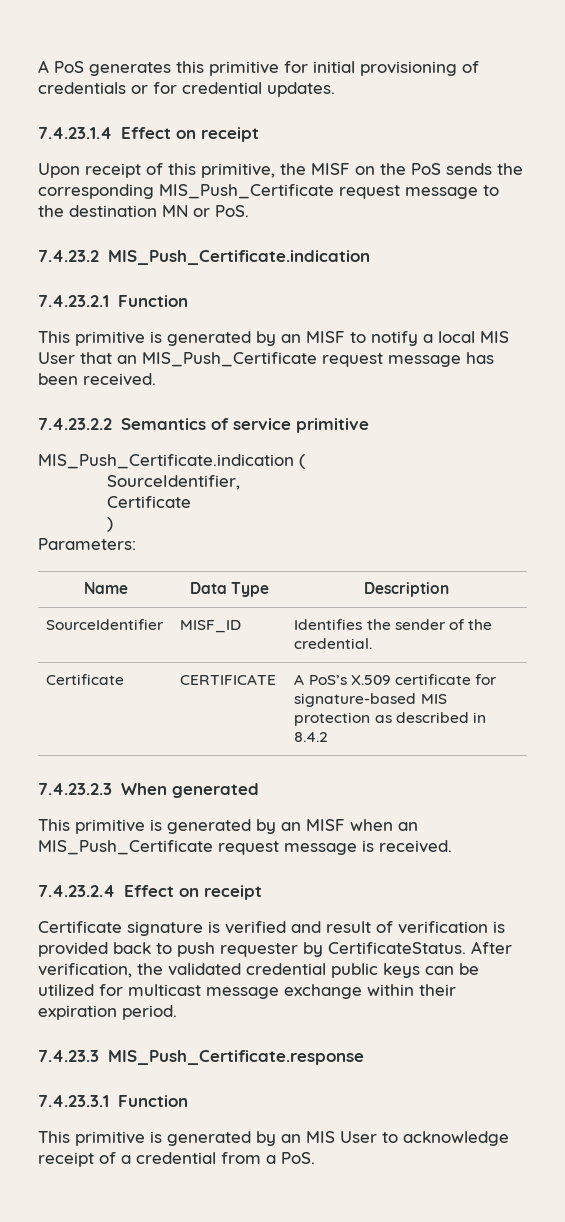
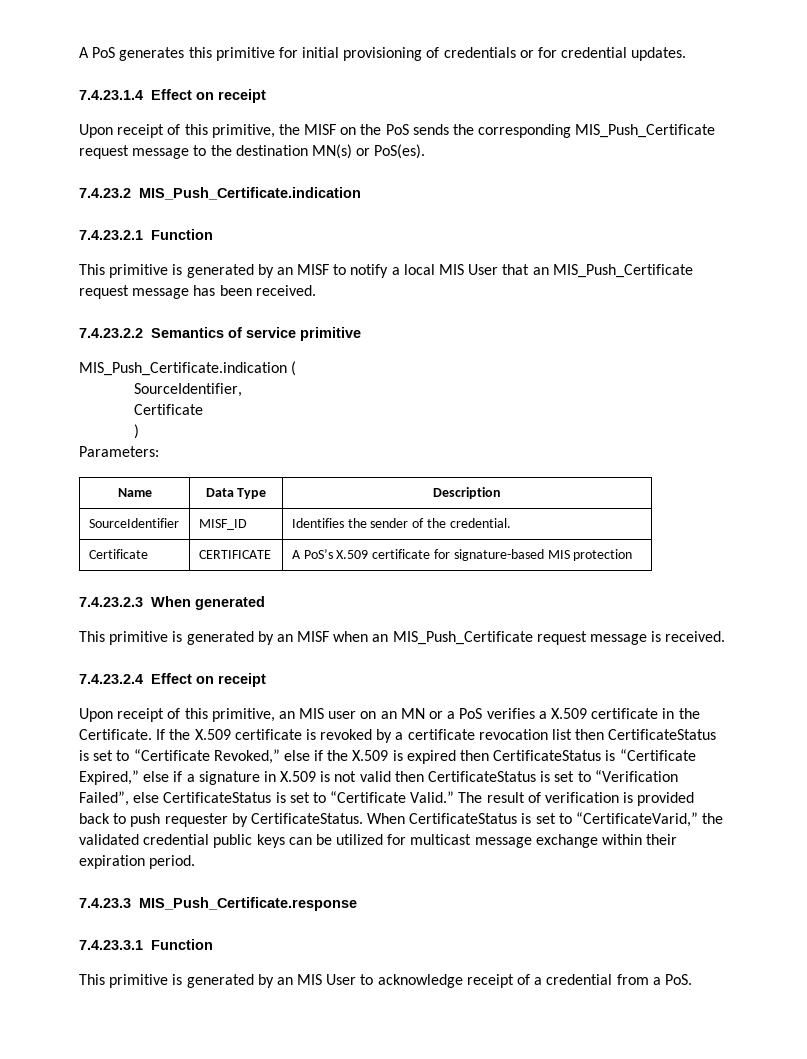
[162,205,249,217] MN or PoS. -> [311,144,426,159] MN(s) or PoS(es).
[374,712,487,723] [294,732,329,742] as described in 8.4.2 -> (633, 555) none
[38,921,321,936] Certificate signature is verified and -> [79,708,700,722] [79,729,717,743] [79,749,696,764] [79,770,678,785] [79,791,483,806] Upon receipt of this primitive, an MIS user on an MN or a PoS verifies a X.509 certificate in the Certificate. If the X.509 certificate is revoked by a certificate revocation list then CertificateStatus is set to “Certificate Revoked,” else if the X.509 is expired then CertificateStatus is “Certificate Expired,” else if a signature in X.509 is not valid then CertificateStatus is set to “Verification Failed”, else CertificateStatus is set to “Certificate Valid.” The
[471,941,512,954] [38,963,132,978] After verification, -> [367,812,699,827] When CertificateStatus is set to “CertificateVarid,”

